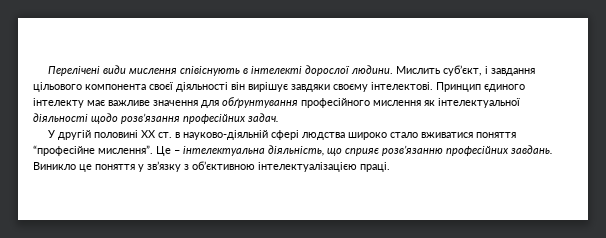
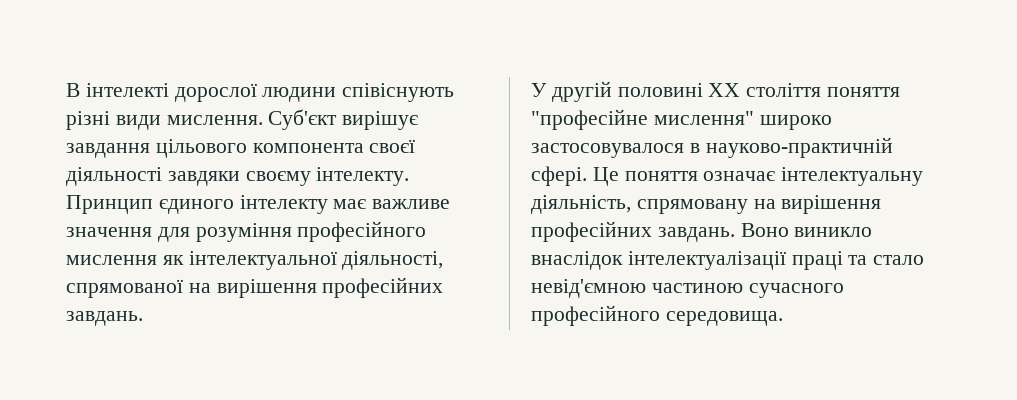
[48,65,489,76] Перелічені види мислення співіснують в інтелекті дорослої людини. Мислить суб’єкт, і -> [66,83,455,102] [66,109,419,130] В інтелекті дорослої людини співіснують різні види мислення. Суб'єкт вирішує
[231,82,288,92] він вирішує -> (162, 176) none
[371,82,433,90] інтелектові. -> [316,167,410,186] інтелекту.
[222,97,298,108] обґрунтування -> [195,223,292,242] розуміння
[33,113,279,124] [48,130,517,140] [33,145,553,156] [33,161,390,172] діяльності щодо розв’язання професійних задач. // У другій половині ХХ ст. в науково-діяльній сфері людства широко стало вживатися поняття “професійне мислення”. Це – інтелектуальна діяльність, що сприяє розв’язанню професійних завдань. Виникло це поняття у зв’язку з об’єктивною інтелектуалізацією праці. -> [342,251,444,270] [66,277,444,298] [66,311,143,326] [531,81,901,102] [531,109,832,130] [531,137,893,158] [531,166,924,186] [531,195,882,214] [531,221,873,242] [531,251,925,270] [531,279,844,298] [531,305,783,326] діяльності, спрямованої на вирішення професійних завдань. // У другій половині ХХ століття поняття "професійне мислення" широко застосовувалося в науково-практичній сфері. Це поняття означає інтелектуальну діяльність, спрямовану на вирішення професійних завдань. Воно виникло внаслідок інтелектуалізації праці та стало невід'ємною частиною сучасного професійного середовища.

